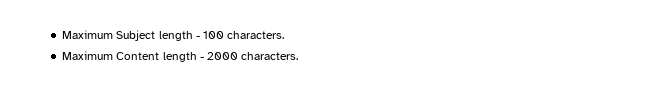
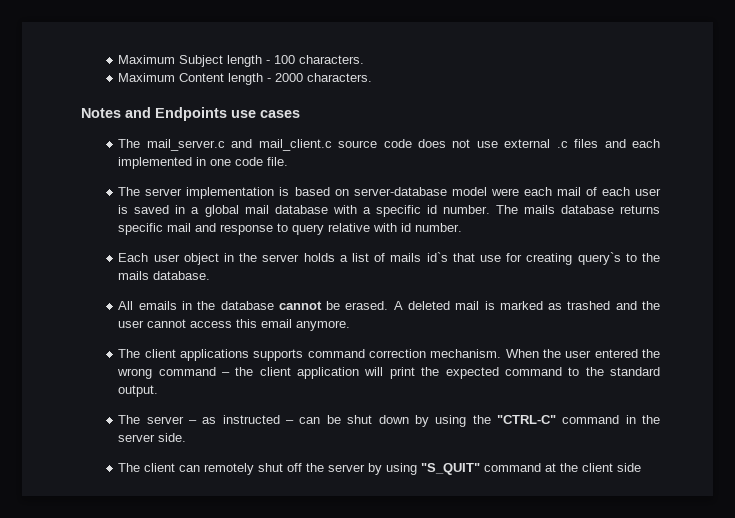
(299, 56) none -> [81,107,300,121] [118,139,660,151] [118,157,289,169] [118,187,661,199] [118,205,661,217] [118,223,463,235] [118,252,661,265] [118,271,211,280] [118,301,660,310] [118,319,351,331] [118,349,660,361] [117,367,661,379] [118,385,159,397] [118,415,660,427] [118,433,187,442] [118,463,642,475] // Notes and Endpoints use cases // The mail_server.c and mail_client.c source code does not use external .c files and each implemented in one code file. // The server implementation is based on server-database model were each mail of each user is saved in a global mail database with a specific id number. The mails database returns specific mail and response to query relative with id number. // Each user object in the server holds a list of mails id`s that use for creating query`s to the mails database. // All emails in the database cannot be erased. A deleted mail is marked as trashed and the user cannot access this email anymore. // The client applications supports command correction mechanism. When the user entered the wrong command – the client application will print the expected command to the standard output. // The server – as instructed – can be shut down by using the "CTRL-C" command in the server side. // The client can remotely shut off the server by using "S_QUIT" command at the client side

